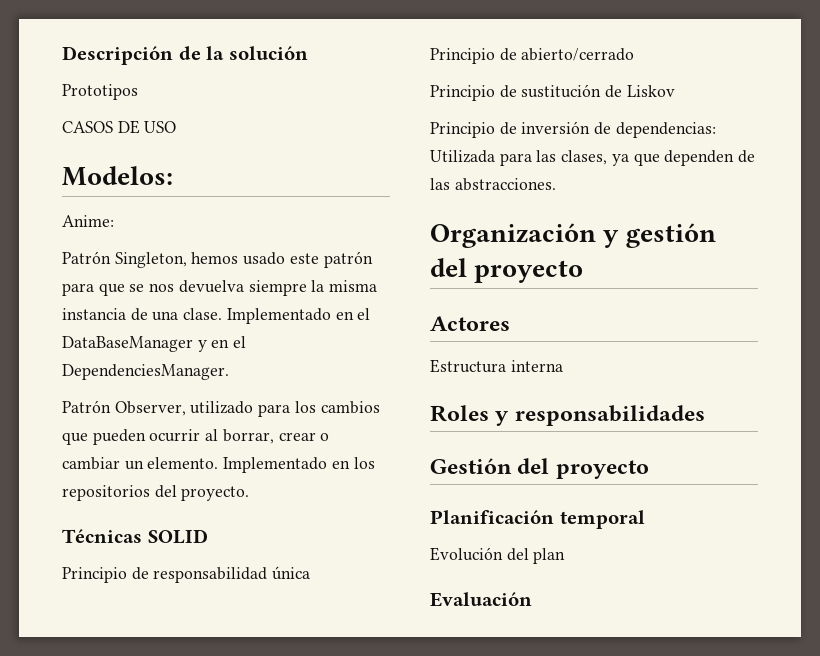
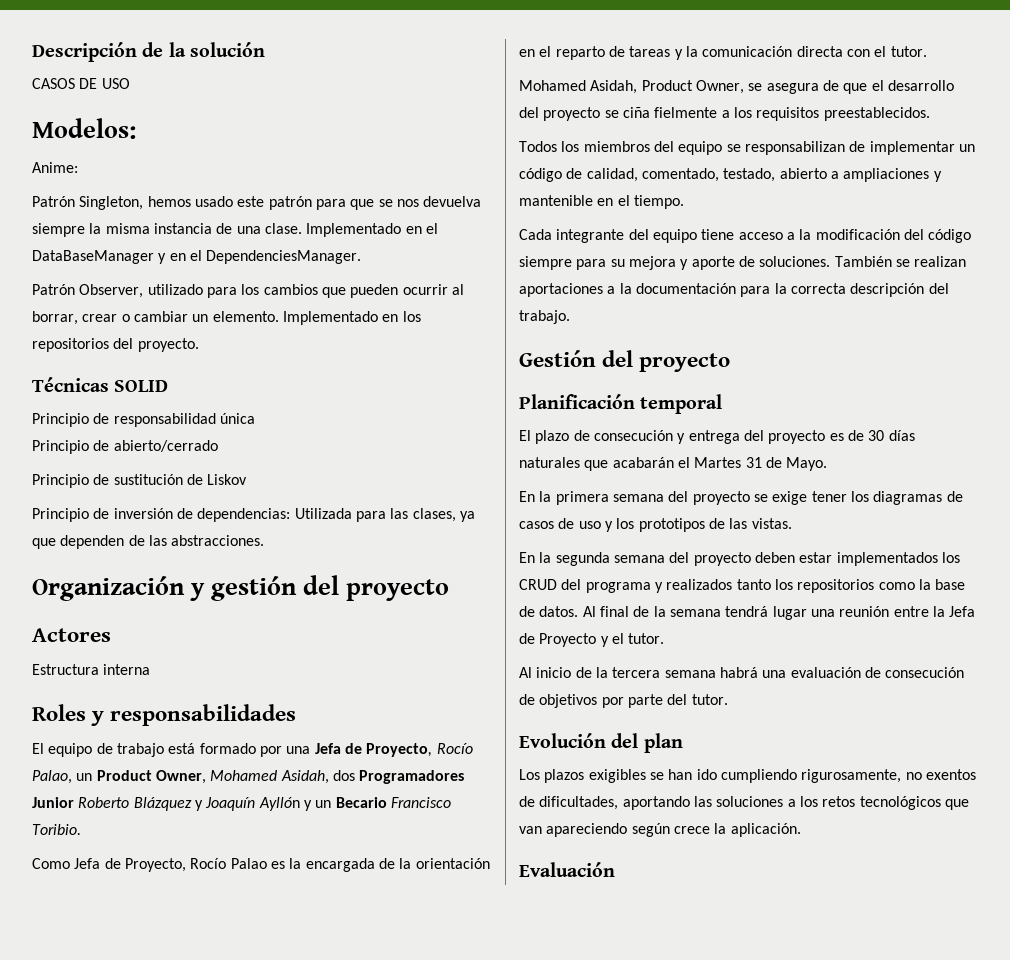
[62,84,138,100] // Prototipos -> (265, 49) none
(705, 415) none -> [32,743,473,757] [32,770,465,784] [32,797,451,811] [32,824,81,835] [32,858,490,872] [519,46,927,60] [519,80,954,94] [519,107,930,121] [519,141,975,155] [519,168,942,182] [519,195,684,209] [519,229,972,243] [519,256,967,270] [519,283,949,297] [519,310,570,324] // El equipo de trabajo está formado por una Jefa de Proyecto, Rocío Palao, un Product Owner, Mohamed Asidah, dos Programadores Junior Roberto Blázquez y Joaquín Ayllón y un Becario Francisco Toribio. // Como Jefa de Proyecto, Rocío Palao es la encargada de la orientación en el reparto de tareas y la comunicación directa con el tutor. // Mohamed Asidah, Product Owner, se asegura de que el desarrollo del proyecto se ciña fielmente a los requisitos preestablecidos. // Todos los miembros del equipo se responsabilizan de implementar un código de calidad, comentado, testado, abierto a ampliaciones y mantenible en el tiempo. // Cada integrante del equipo tiene acceso a la modificación del código siempre para su mejora y aporte de soluciones. También se realizan aportaciones a la documentación para la correcta descripción del trabajo.
[430,547,566,564] Evolución del plan -> [519,430,915,444] [519,457,828,471] [519,491,963,505] [519,518,792,532] [519,552,960,566] [519,579,966,593] [519,606,976,620] [519,633,665,647] [519,667,965,678] [519,694,728,708] [519,733,683,753] [519,769,976,783] [519,796,969,810] [519,823,801,837] El plazo de consecución y entrega del proyecto es de 30 días naturales que acabarán el Martes 31 de Mayo. // En la primera semana del proyecto se exige tener los diagramas de casos de uso y los prototipos de las vistas. // En la segunda semana del proyecto deben estar implementados los CRUD del programa y realizados tanto los repositorios como la base de datos. Al final de la semana tendrá lugar una reunión entre la Jefa de Proyecto y el tutor. // Al inicio de la tercera semana habrá una evaluación de consecución de objetivos por parte del tutor. // Evolución del plan // Los plazos exigibles se han ido cumpliendo rigurosamente, no exentos de dificultades, aportando las soluciones a los retos tecnológicos que van apareciendo según crece la aplicación.

